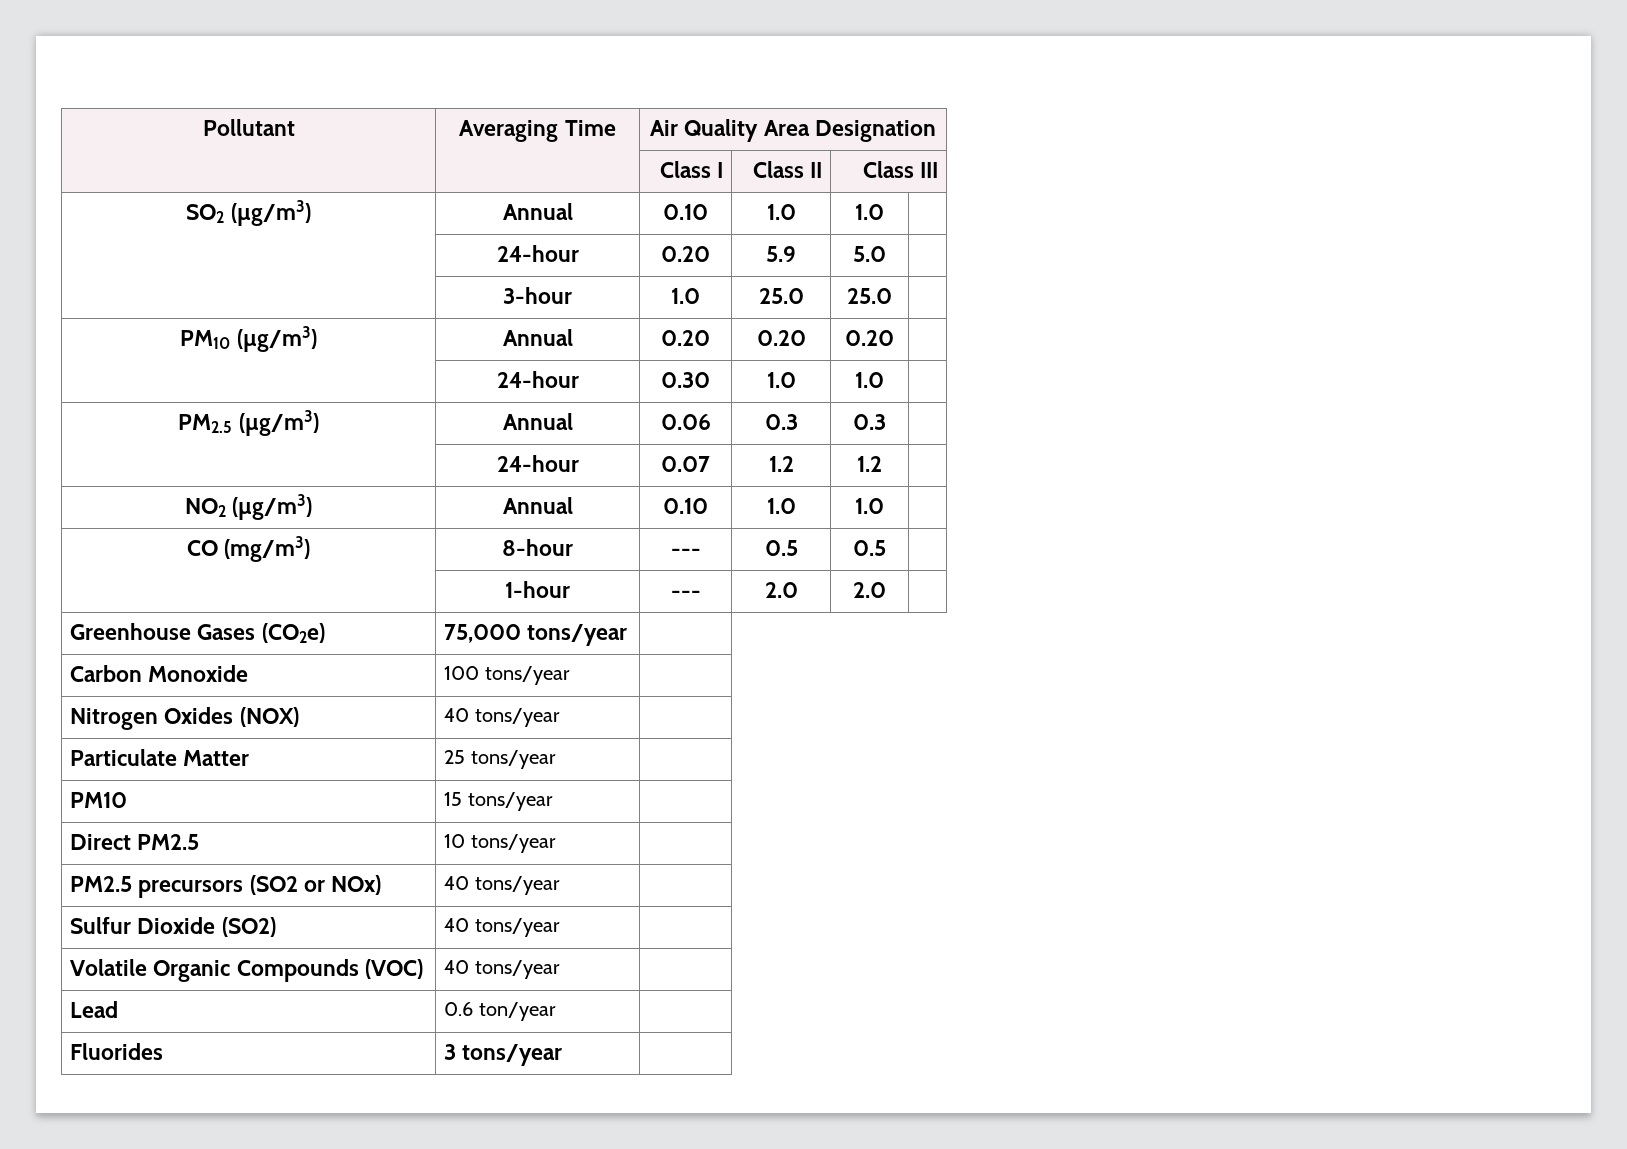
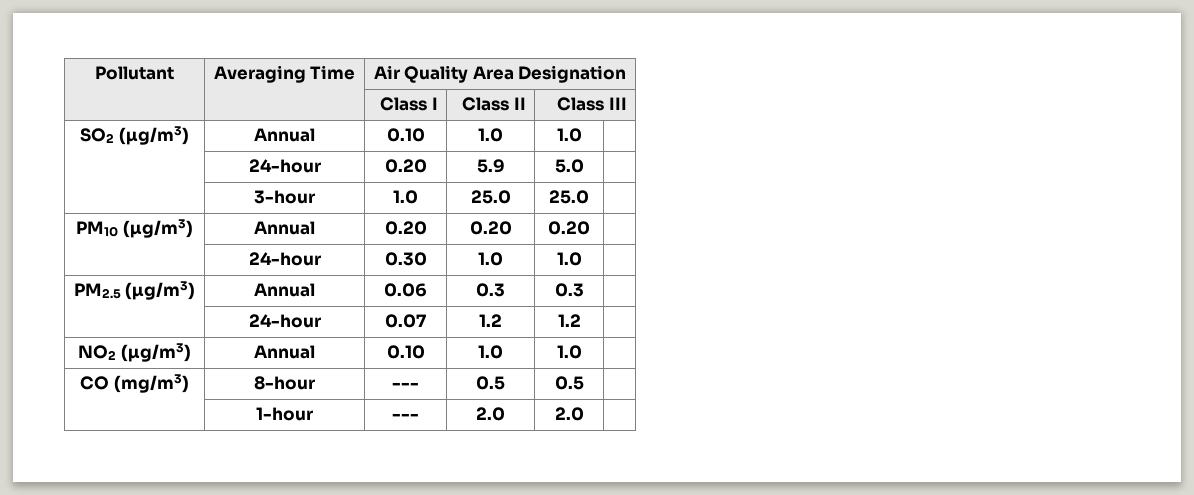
[70,623,325,643] [444,624,628,646] [70,665,249,682] [444,666,570,685] [70,707,299,730] [444,708,560,727] [70,749,250,766] [444,750,556,769] [70,792,128,808] [444,792,553,811] [70,834,200,850] [444,834,556,853] [70,875,382,898] [444,876,560,895] [70,917,276,937] [444,918,560,937] [70,959,423,982] [444,960,560,979] [70,1001,119,1018] [444,1002,556,1021] [70,1043,164,1060] [444,1044,563,1066] // Greenhouse Gases (CO2e) | 75,000 tons/year | // Carbon Monoxide | 100 tons/year | // Nitrogen Oxides (NOX) | 40 tons/year | // Particulate Matter | 25 tons/year | // PM10 | 15 tons/year | // Direct PM2.5 | 10 tons/year | // PM2.5 precursors (SO2 or NOx) | 40 tons/year | // Sulfur Dioxide (SO2) | 40 tons/year | // Volatile Organic Compounds (VOC) | 40 tons/year | // Lead | 0.6 ton/year | // Fluorides | 3 tons/year | -> (584, 414) none

